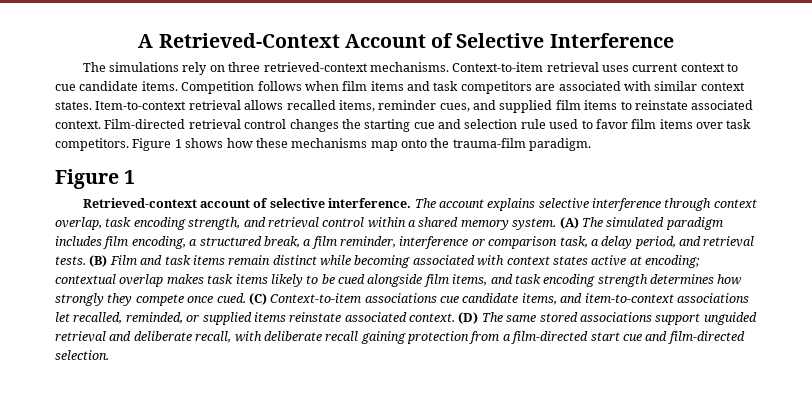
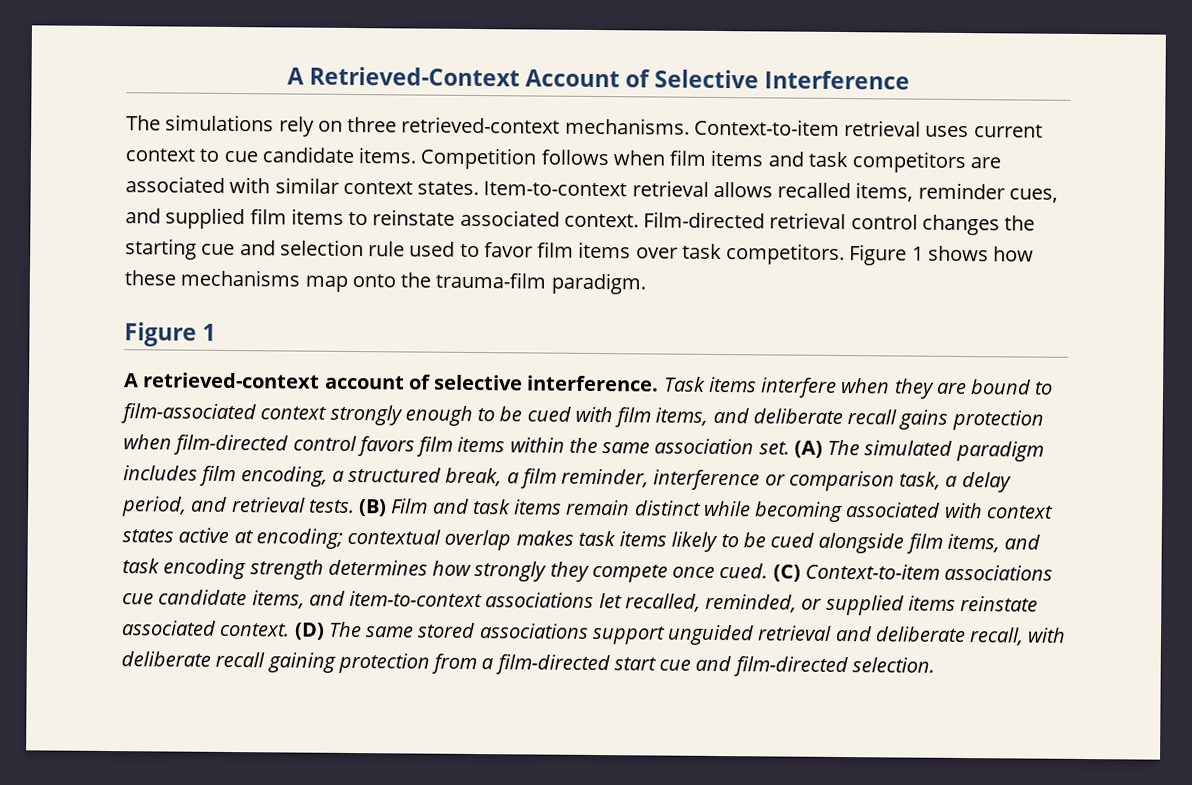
[82,198,197,208] Retrieved-context -> [124,372,321,389] A retrieved-context
[414,198,757,211] [55,217,557,230] The account explains selective interference through context overlap, task encoding strength, and retrieval control within a shared memory system. -> [663,376,1054,399] [120,403,1044,431] [123,434,790,457] Task items interfere when they are bound to film-associated context strongly enough to be cued with film items, and deliberate recall gains protection when film-directed control favors film items within the same association set.

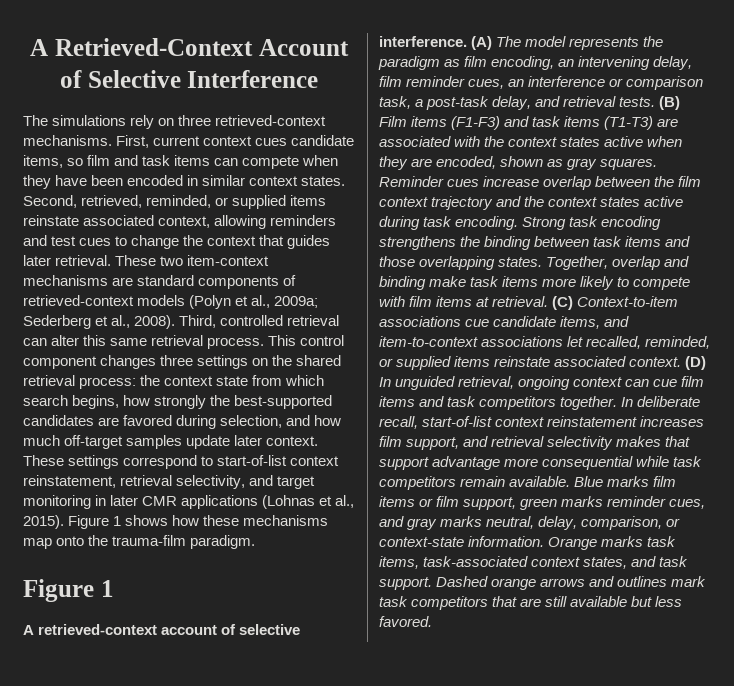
[693,118,1043,138] [125,146,1002,174] [125,176,1058,203] [125,207,1036,236] [125,238,846,266] Context-to-item retrieval uses current context to cue candidate items. Competition follows when film items and task competitors are associated with similar context states. Item-to-context retrieval allows recalled items, reminder cues, and supplied film items to reinstate associated context. Film-directed retrieval control changes the starting cue and selection rule used to favor film items over task competitors. -> [116,135,355,148] [23,155,339,169] [23,175,346,189] [23,195,327,209] [23,215,337,229] [23,235,331,249] [23,255,270,266] [23,275,297,289] [23,295,319,309] [23,315,340,329] [23,335,345,349] [23,355,342,369] [23,375,325,389] [23,395,333,409] [23,415,342,429] [23,435,319,449] [23,455,340,469] [23,475,316,489] [23,495,355,509] [23,515,64,529] First, current context cues candidate items, so film and task items can compete when they have been encoded in similar context states. Second, retrieved, reminded, or supplied items reinstate associated context, allowing reminders and test cues to change the context that guides later retrieval. These two item-context mechanisms are standard components of retrieved-context models (Polyn et al., 2009a; Sederberg et al., 2008). Third, controlled retrieval can alter this same retrieval process. This control component changes three settings on the shared retrieval process: the context state from which search begins, how strongly the best-supported candidates are favored during selection, and how much off-target samples update later context. These settings correspond to start-of-list context reinstatement, retrieval selectivity, and target monitoring in later CMR applications (Lohnas et al., 2015).
[663,376,1054,399] [120,403,1044,431] [123,434,1044,462] [123,465,650,489] Task items interfere when they are bound to film-associated context strongly enough to be cued with film items, and deliberate recall gains protection when film-directed control favors film items within the same association set. (A) The simulated paradigm includes film encoding, a structured break, a film reminder, -> [471,36,664,50] [378,56,693,70] [379,76,525,89] (A) The model represents the paradigm as film encoding, an intervening delay, film reminder cues, an
[961,471,1012,493] [121,496,187,517] delay period, -> [426,96,532,110] post-task delay,
[432,498,1054,523] [122,527,1041,554] [122,558,769,583] and task items remain distinct while becoming associated with context states active at encoding; contextual overlap makes task items likely to be cued alongside film items, and task encoding strength determines how strongly they compete once cued. -> [411,116,679,130] [379,136,683,147] [379,156,658,170] [379,176,702,190] [379,196,684,210] [379,216,662,230] [379,236,691,250] [379,256,690,270] [379,276,691,290] [379,296,549,307] items (F1-F3) and task items (T1-T3) are associated with the context states active when they are encoded, shown as gray squares. Reminder cues increase overlap between the film context trajectory and the context states active during task encoding. Strong task encoding strengthens the binding between task items and those overlapping states. Together, overlap and binding make task items more likely to compete with film items at retrieval.
[327,621,1067,646] [121,651,935,678] The same stored associations support unguided retrieval and deliberate recall, with deliberate recall gaining protection from a film-directed start cue and film-directed selection. -> [379,376,705,390] [379,396,701,410] [379,416,705,429] [379,436,691,450] [379,456,703,470] [379,476,677,490] [379,496,706,510] [379,516,681,530] [379,536,677,550] [379,556,689,569] [379,576,707,590] [379,596,683,610] [379,616,432,627] In unguided retrieval, ongoing context can cue film items and task competitors together. In deliberate recall, start-of-list context reinstatement increases film support, and retrieval selectivity makes that support advantage more consequential while task competitors remain available. Blue marks film items or film support, green marks reminder cues, and gray marks neutral, delay, comparison, or context-state information. Orange marks task items, task-associated context states, and task support. Dashed orange arrows and outlines mark task competitors that are still available but less favored.

